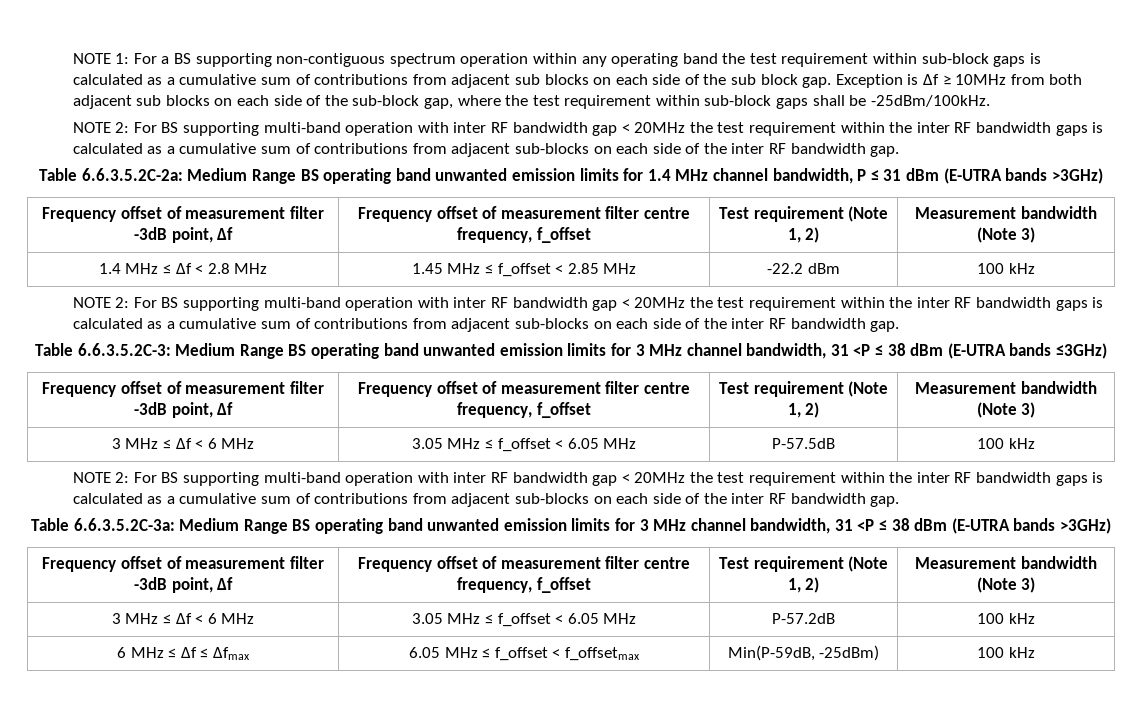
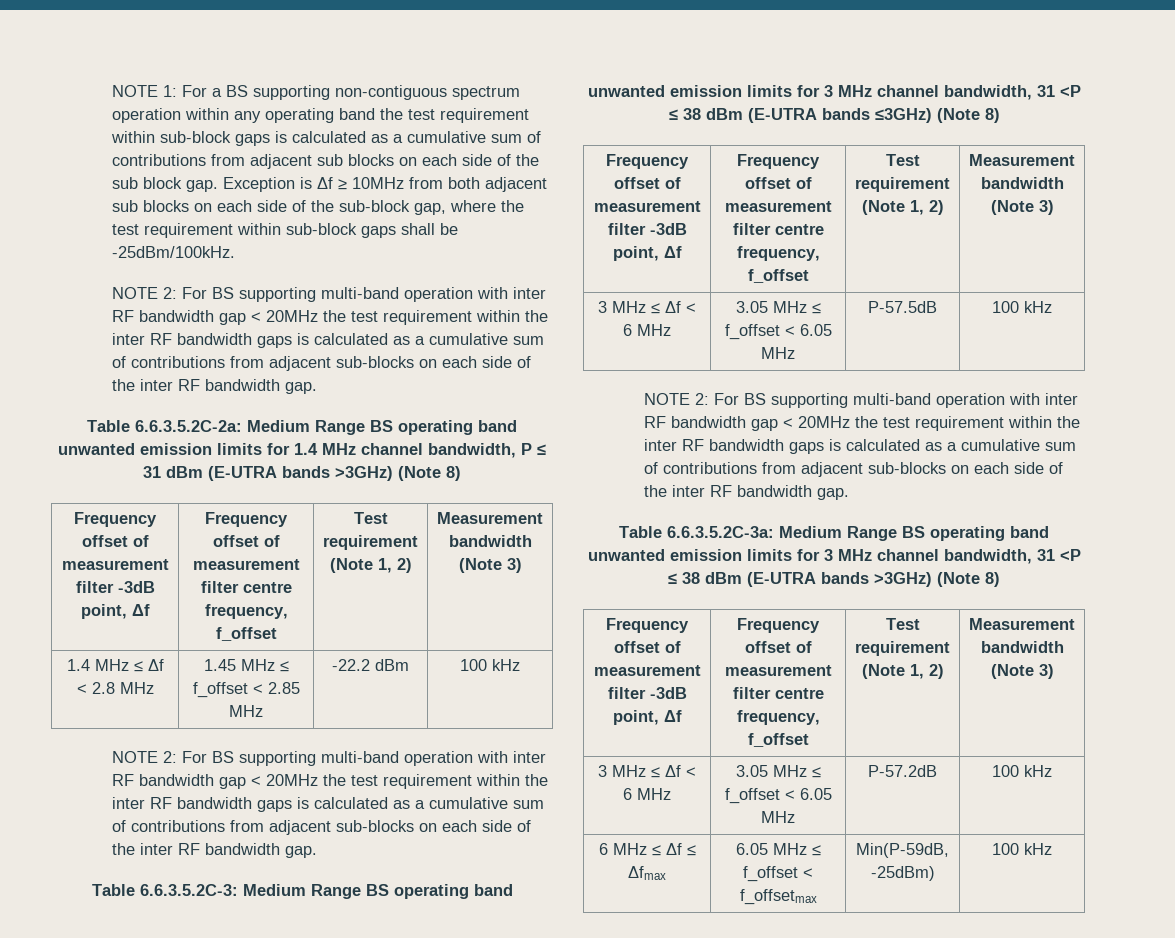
(1103, 176) none -> [398,466,461,481] (Note 8)
(1107, 351) none -> [936,108,1000,123] (Note 8)
(1111, 526) none -> [937,572,1000,587] (Note 8)

